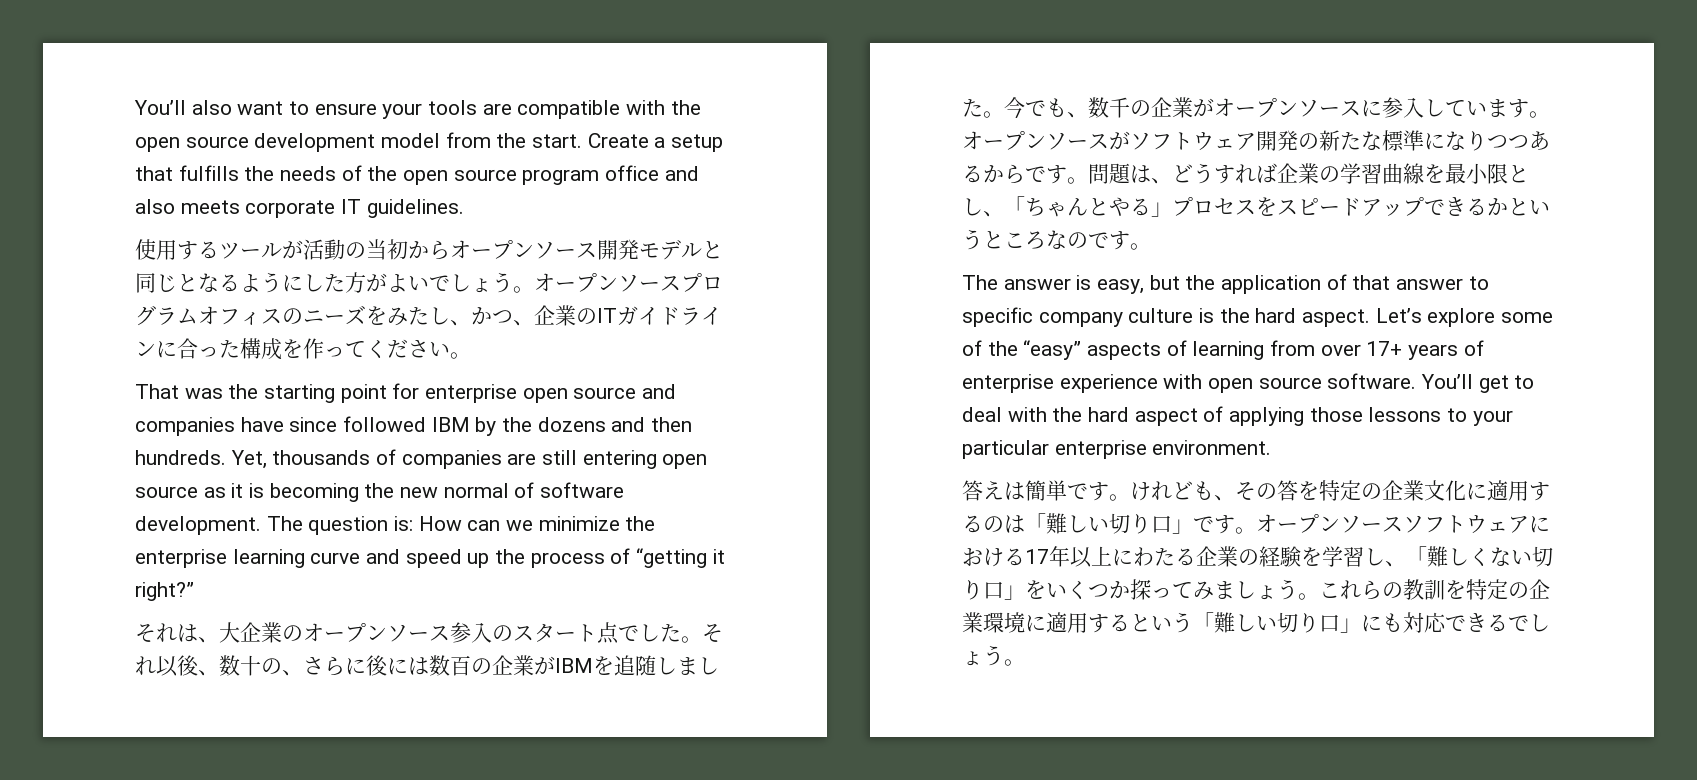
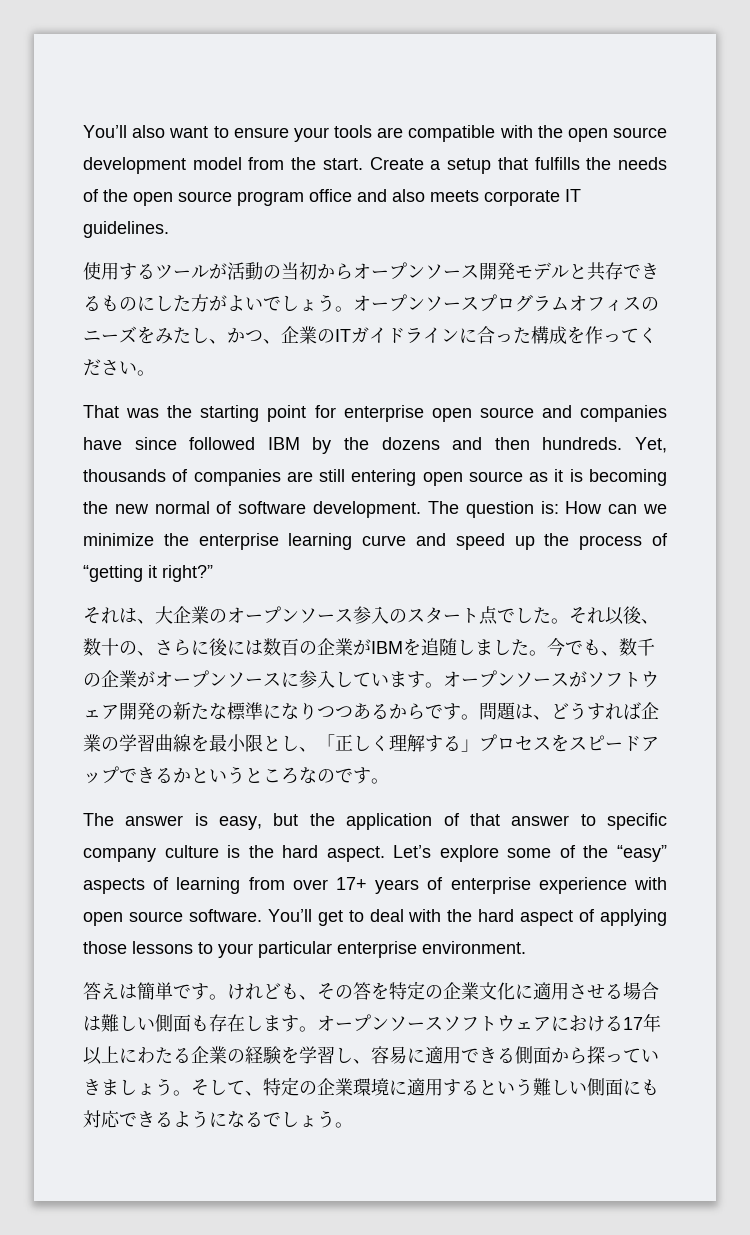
[135,272,282,293] 同じとなるよう -> [587,262,659,281] [83,295,137,312] 共存できるもの
[1025,197,1130,217] ちゃんとや -> [335,734,443,752] 正しく理解す
[1529,482,1550,501] [962,513,1214,534] するのは「難しい切り口」で -> [569,982,659,1000] [83,1014,281,1032] させる場合は難しい側面も存在しま
[1406,546,1553,567] [962,579,1466,600] 「難しくない切り口」をいくつか探ってみましょう。これらの教訓を -> [371,1046,659,1064] [83,1078,263,1096] 容易に適用できる側面から探っていきましょう。そして、
[1193,612,1361,633] 「難しい切り口」 -> [533,1078,623,1096] 難しい側面
(1508, 623) none -> [173,1110,263,1128] ようになる

